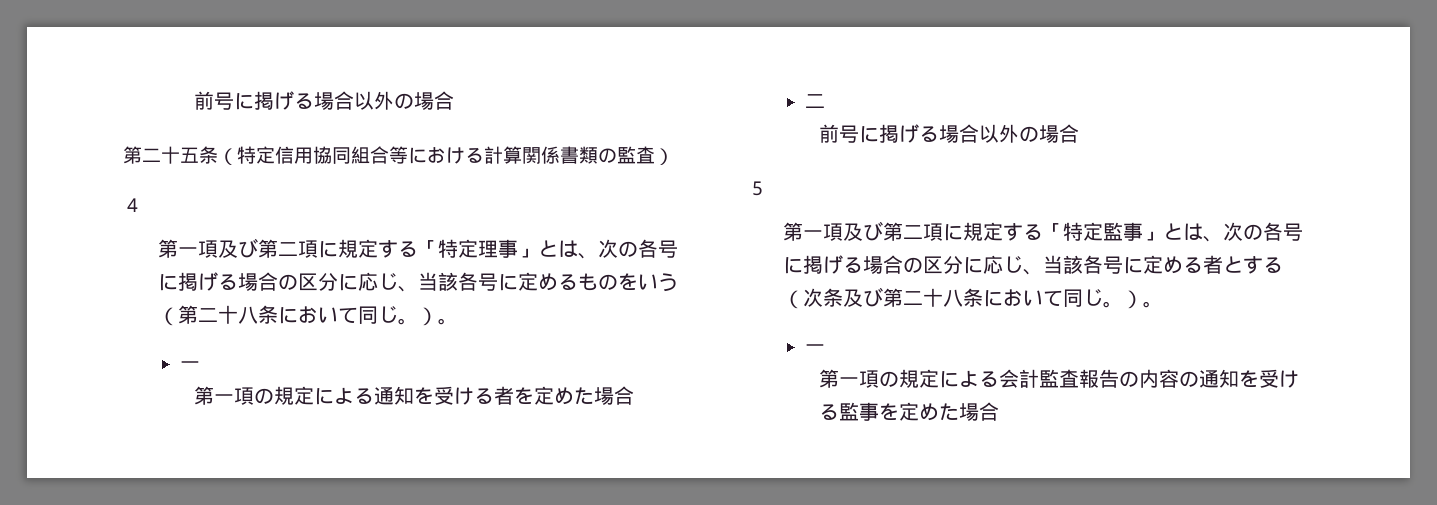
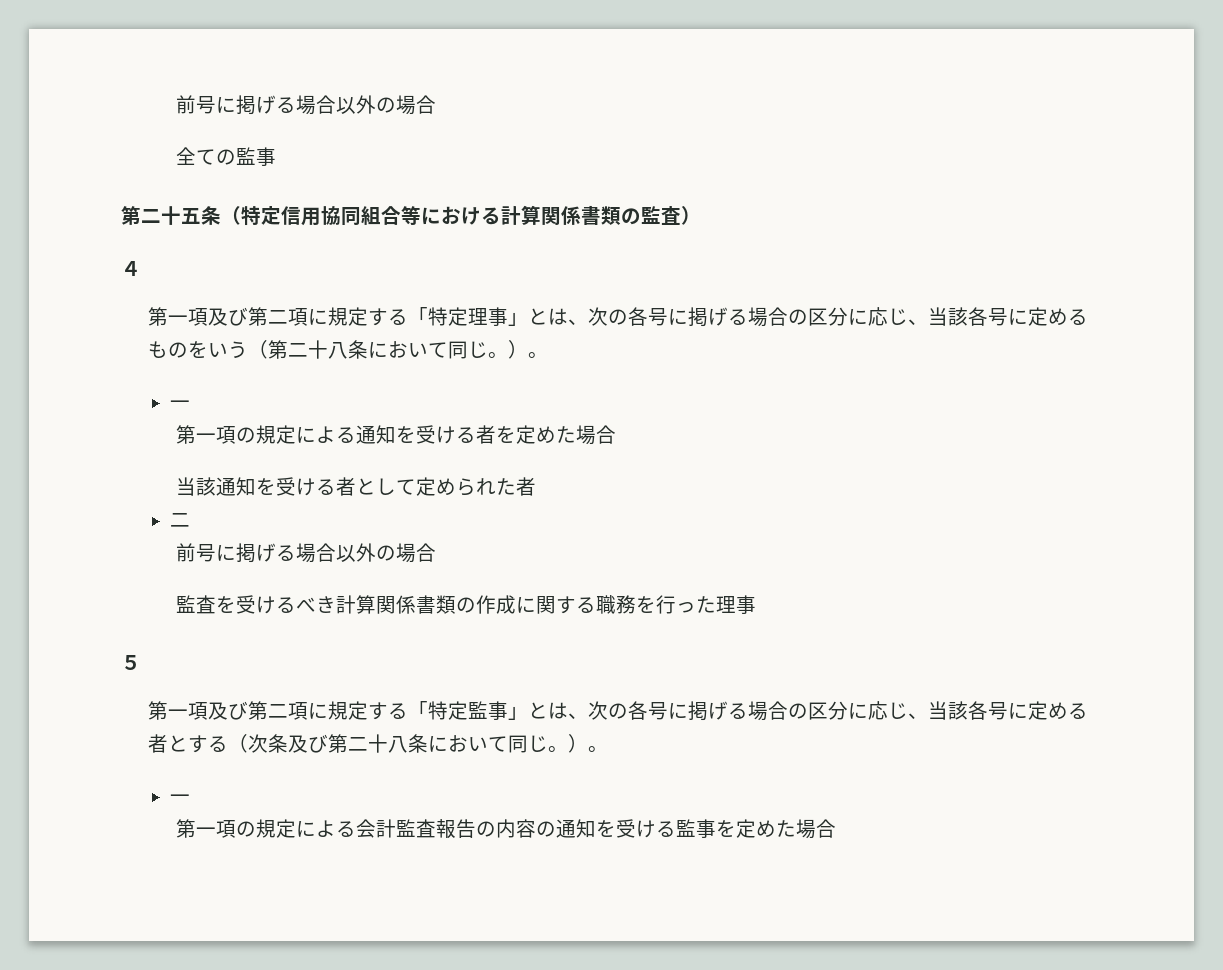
[193,91,454,110] 前号に掲げる場合以外の場合 -> [175,95,436,115] [175,147,276,166] 前号に掲げる場合以外の場合 // 全ての監事
(634, 395) none -> [175,477,536,496] // 当該通知を受ける者として定められた者
(1079, 133) none -> [175,595,756,614] // 監査を受けるべき計算関係書類の作成に関する職務を行った理事

